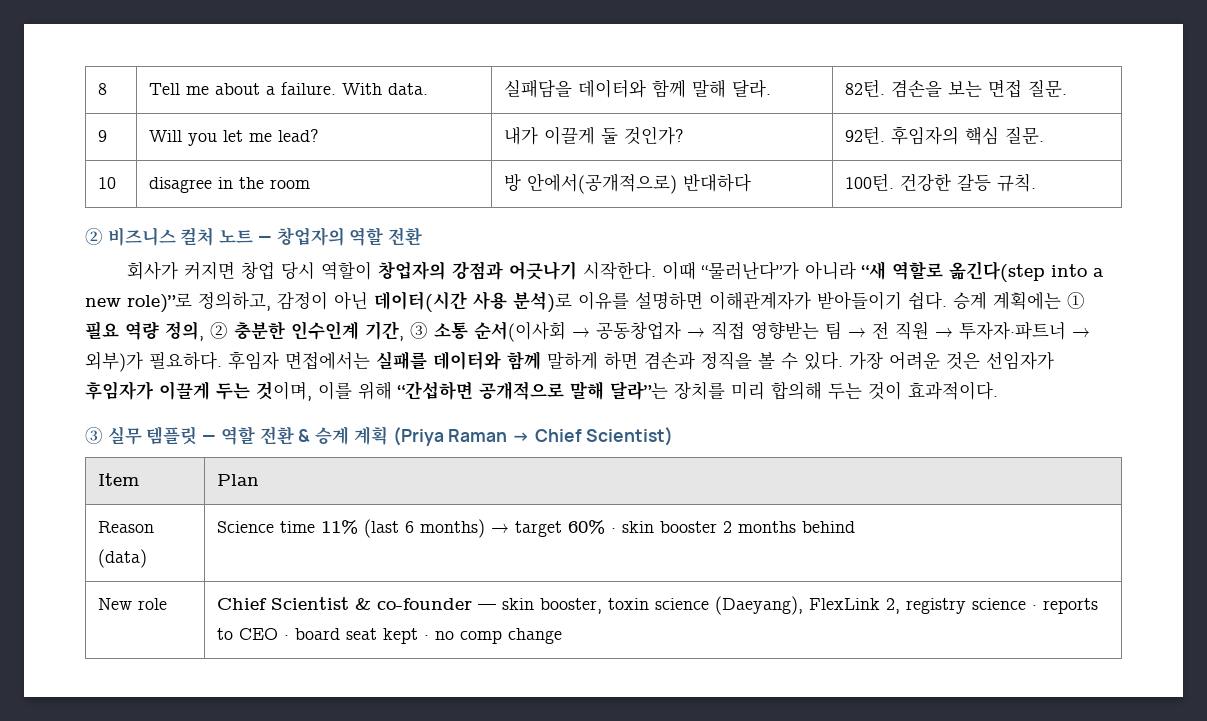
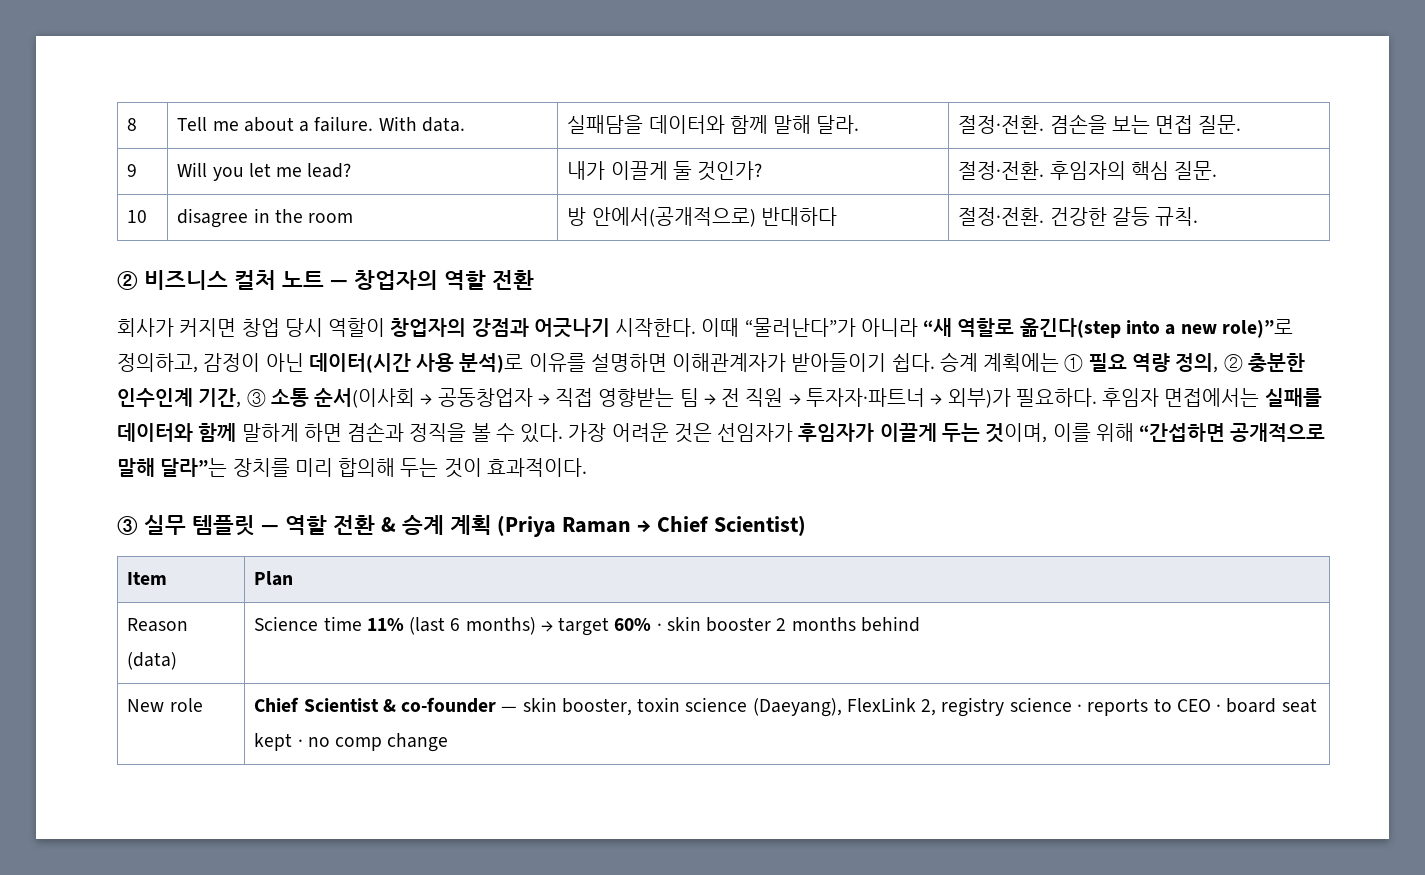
[844,79,885,97] 82턴. -> [958,115,1045,134] 절정·전환.
[844,126,885,144] 92턴. -> [958,161,1045,180] 절정·전환.
[844,173,894,191] 100턴. -> [958,207,1045,226] 절정·전환.

